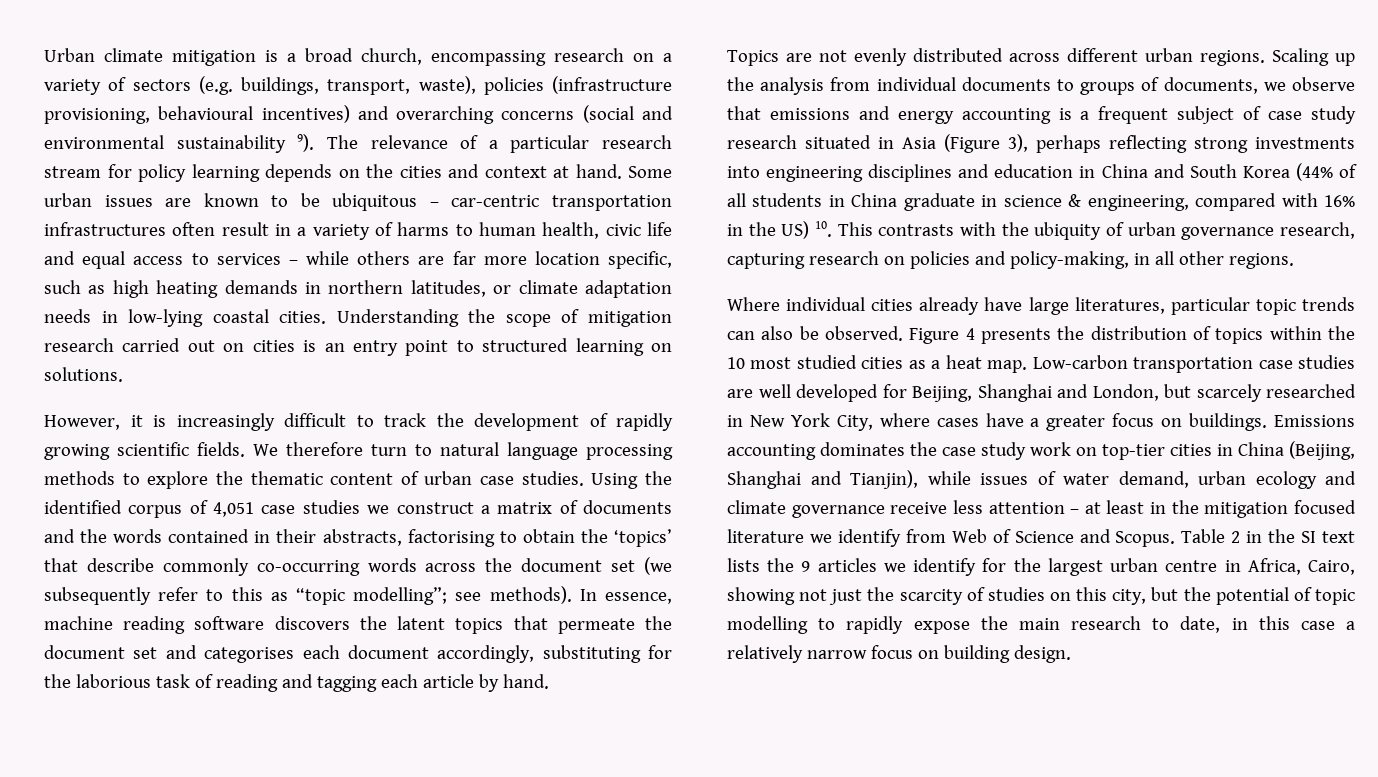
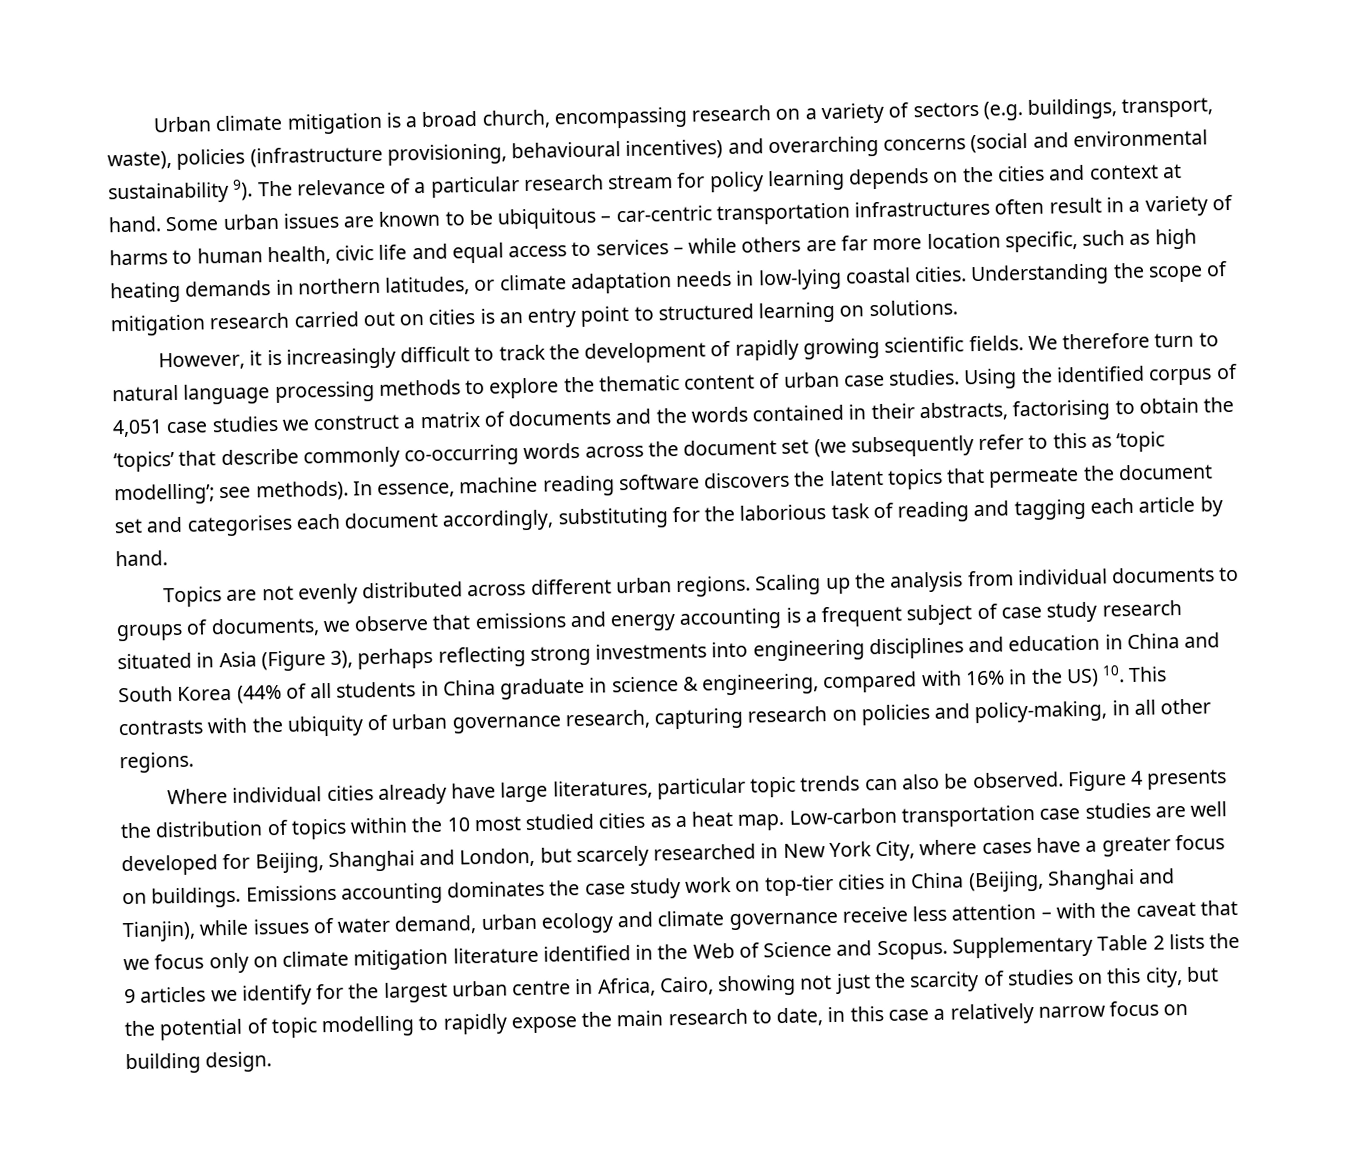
[295,587,448,605] “topic modelling”; -> [1116,431,1166,453] [114,483,215,506] ‘topic modelling’;
[1084,500,1356,518] [727,529,946,547] at least in the mitigation focused literature we identify from -> [1055,899,1238,919] [123,943,689,974] with the caveat that we focus only on climate mitigation literature identified in the
(1176, 539) none -> [951,935,1093,959] Supplementary
[1246,529,1356,543] in the SI text -> (1165, 942) none

